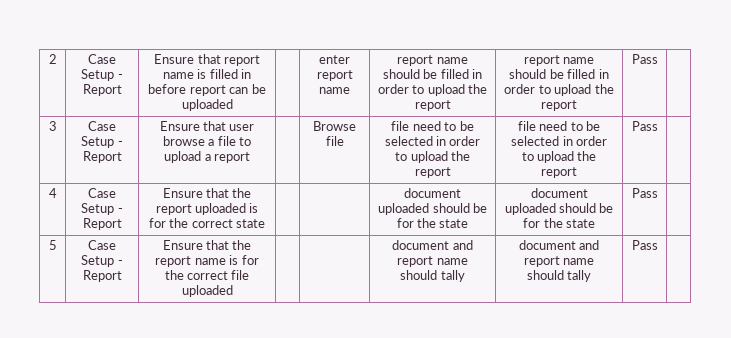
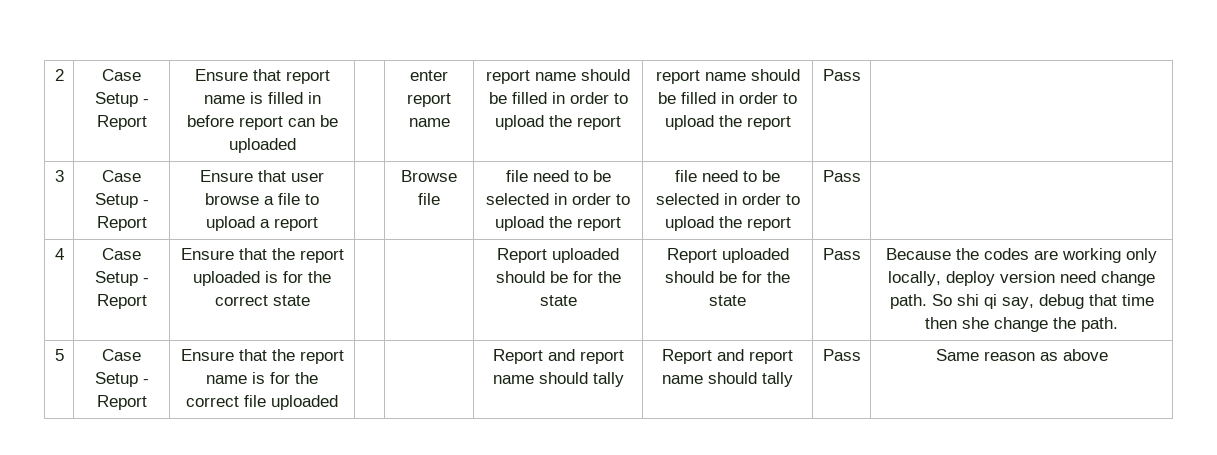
[404,188,461,198] [378,203,487,215] [396,218,469,228] [530,188,588,198] document uploaded should be for the state | document -> [497,248,619,263] [495,271,621,283] [539,295,577,306] [666,248,717,263] Report uploaded should be for the state | Report
(658, 193) none -> [885,248,1157,263] [887,271,1155,286] [889,294,1154,309] [924,317,1118,332] Because the codes are working only locally, deploy version need change path. So shi qi say, debug that time then she change the path.
[392,240,473,250] [397,256,468,267] [400,270,465,282] [518,240,576,250] document and report name should tally | document -> [492,349,624,364] [492,372,624,387] [662,349,712,364] Report and report name should tally | Report
(658, 245) none -> [935,349,1108,361] Same reason as above

